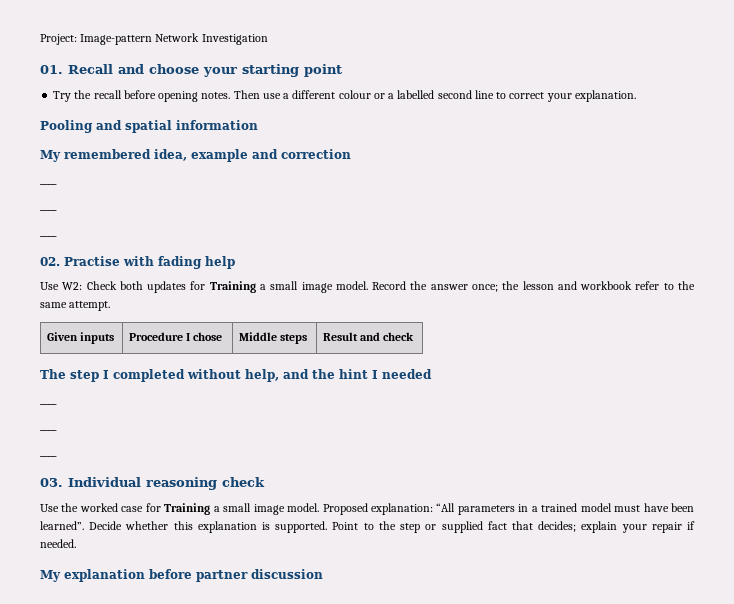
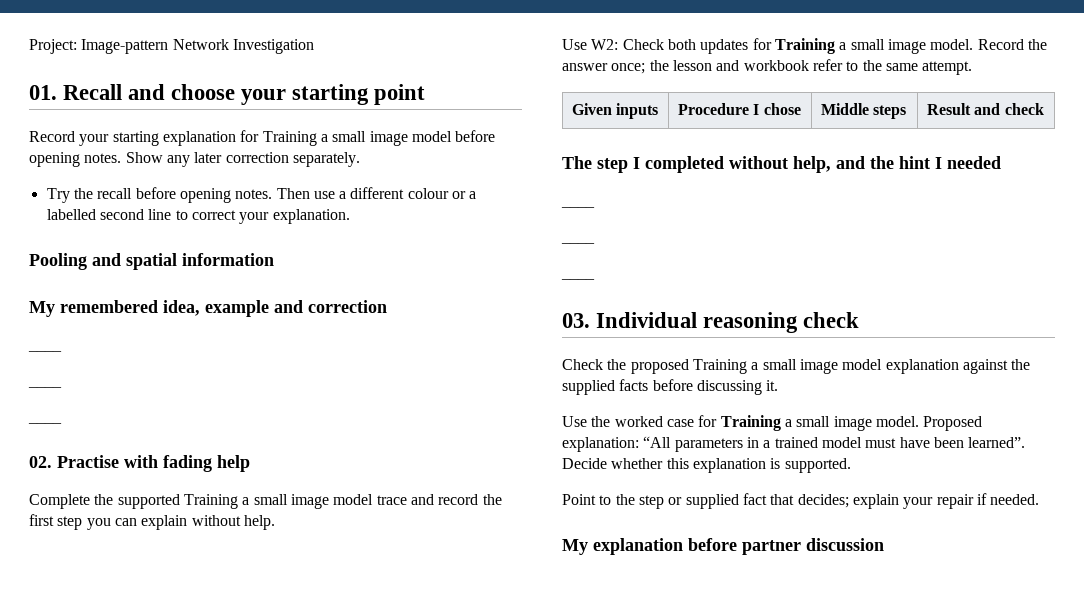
(342, 70) none -> [29,130,496,146] [29,152,360,167] // Record your starting explanation for Training a small image model before opening notes. Show any later correction separately.
(235, 262) none -> [29,494,502,509] [29,514,275,530] // Complete the supported Training a small image model trace and record the first step you can explain without help.
(265, 482) none -> [562,359,1031,374] [562,379,779,395] // Check the proposed Training a small image model explanation against the supplied facts before discussing it.
(328, 527) none -> (851, 465) //

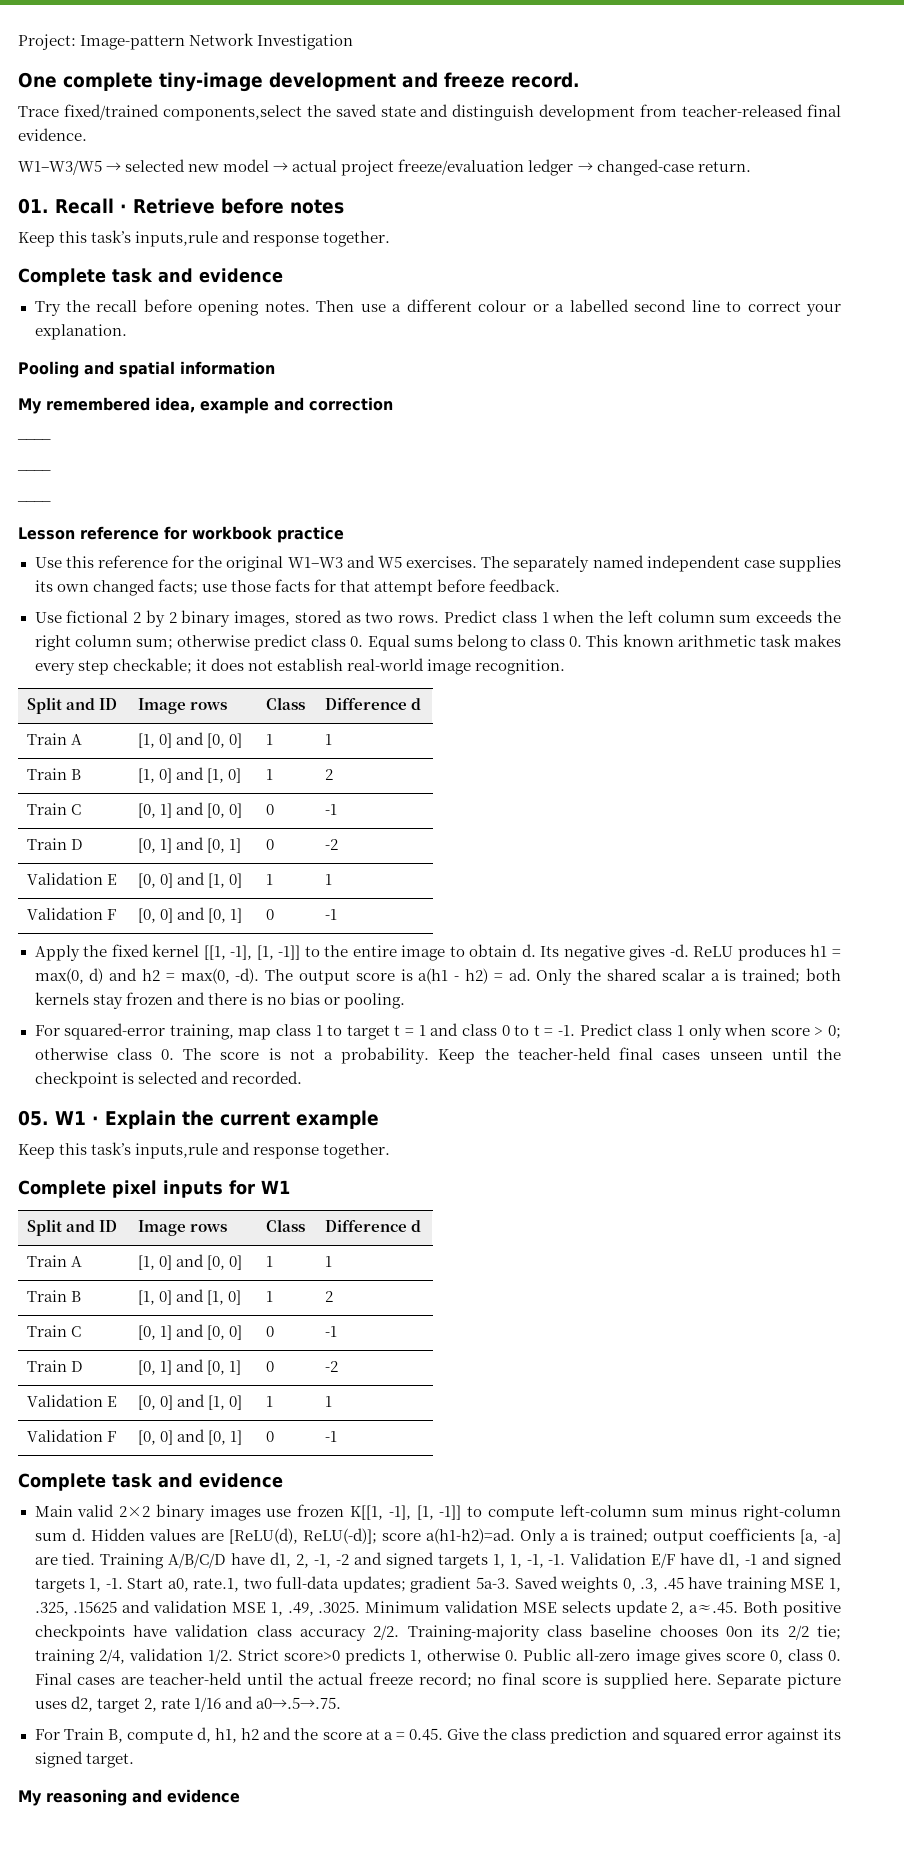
[29,84,426,105] [29,130,496,146] [29,152,360,167] 01. Recall and choose your starting point // Record your starting explanation for Training a small image model before opening notes. Show any later correction separately. -> [18,72,580,92] [18,104,841,121] [18,128,87,141] [18,159,751,176] [18,198,344,214] [18,230,391,247] [18,268,283,286] One complete tiny-image development and freeze record. // Trace fixed/trained components,select the saved state and distinguish development from teacher-released final evidence. // W1–W3/W5 → selected new model → actual project freeze/evaluation ledger → changed-case return. // 01. Recall · Retrieve before notes // Keep this task’s inputs,rule and response together. // Complete task and evidence
[29,455,250,472] [29,494,502,509] [29,514,275,530] [562,38,1047,54] [562,59,973,75] [572,103,659,119] [678,103,801,115] [821,103,907,119] [927,103,1044,115] [562,156,1001,173] [561,206,595,208] [561,242,595,244] [561,278,595,280] [562,312,860,333] [562,359,1031,374] [562,379,779,395] [562,415,983,431] [562,436,1026,452] [562,458,851,473] [562,493,1040,509] [562,538,884,555] 02. Practise with fading help // Complete the supported Training a small image model trace and record the first step you can explain without help. // Use W2: Check both updates for Training a small image model. Record the answer once; the lesson and workbook refer to the same attempt. // Given inputs | Procedure I chose | Middle steps | Result and check // The step I completed without help, and the hint I needed // ____ // ____ // ____ // 03. Individual reasoning check // Check the proposed Training a small image model explanation against the supplied facts before discussing it. // Use the worked case for Training a small image model. Proposed explanation: “All parameters in a trained model must have been learned”. Decide whether this explanation is supported. // Point to the step or supplied fact that decides; explain your repair if needed. // My explanation before partner discussion -> [18,526,344,543] [34,555,841,572] [34,579,561,596] [34,610,841,627] [34,634,841,651] [34,658,565,675] [27,697,118,714] [138,698,228,714] [266,697,306,710] [325,698,422,710] [27,733,83,745] [138,732,243,748] [266,734,274,745] [325,734,333,745] [27,768,82,780] [138,767,242,783] [266,769,274,780] [325,769,334,780] [27,803,82,815] [138,802,243,818] [266,804,275,815] [325,804,338,815] [27,838,84,850] [138,837,242,853] [266,839,275,850] [325,839,339,850] [27,872,118,885] [138,872,243,888] [266,874,274,885] [325,874,333,885] [27,907,117,920] [138,907,243,923] [266,909,275,920] [325,909,338,920] [34,944,841,961] [34,968,842,985] [34,992,405,1009] [34,1023,842,1040] [34,1047,841,1064] [34,1071,302,1088] [18,1110,379,1129] [18,1142,391,1159] [18,1180,290,1198] [27,1219,118,1236] [138,1220,228,1236] [266,1219,306,1232] [325,1220,422,1232] [27,1255,83,1267] [138,1254,243,1270] [266,1256,274,1267] [325,1256,333,1267] [27,1290,82,1302] [138,1289,242,1305] [266,1291,274,1302] [325,1291,334,1302] [27,1325,82,1337] [138,1324,243,1340] [266,1326,275,1337] [325,1326,338,1337] [27,1360,84,1372] [138,1359,242,1375] [266,1361,275,1372] [325,1361,339,1372] [27,1394,118,1407] [138,1394,243,1410] [266,1396,274,1407] [325,1396,333,1407] [27,1429,117,1442] [138,1429,243,1445] [266,1431,275,1442] [325,1431,338,1442] [18,1473,283,1491] [34,1504,841,1521] [34,1528,841,1545] [34,1552,842,1569] [34,1576,842,1593] [34,1600,841,1617] [34,1624,841,1641] [34,1648,842,1665] [34,1672,841,1689] [34,1696,341,1713] [34,1727,842,1744] [34,1751,134,1768] [18,1789,240,1806] Lesson reference for workbook practice // Use this reference for the original W1–W3 and W5 exercises. The separately named independent case supplies its own changed facts; use those facts for that attempt before feedback. // Use fictional 2 by 2 binary images, stored as two rows. Predict class 1 when the left column sum exceeds the right column sum; otherwise predict class 0. Equal sums belong to class 0. This known arithmetic task makes every step checkable; it does not establish real-world image recognition. // Split and ID | Image rows | Class | Difference d // Train A | [1, 0] and [0, 0] | 1 | 1 // Train B | [1, 0] and [1, 0] | 1 | 2 // Train C | [0, 1] and [0, 0] | 0 | -1 // Train D | [0, 1] and [0, 1] | 0 | -2 // Validation E | [0, 0] and [1, 0] | 1 | 1 // Validation F | [0, 0] and [0, 1] | 0 | -1 // Apply the fixed kernel [[1, -1], [1, -1]] to the entire image to obtain d. Its negative gives -d. ReLU produces h1 = max(0, d) and h2 = max(0, -d). The output score is a(h1 - h2) = ad. Only the shared scalar a is trained; both kernels stay frozen and there is no bias or pooling. // For squared-error training, map class 1 to target t = 1 and class 0 to t = -1. Predict class 1 only when score > 0; otherwise class 0. The score is not a probability. Keep the teacher-held final cases unseen until the checkpoint is selected and recorded. // 05. W1 · Explain the current example // Keep this task’s inputs,rule and response together. // Complete pixel inputs for W1 // Split and ID | Image rows | Class | Difference d // Train A | [1, 0] and [0, 0] | 1 | 1 // Train B | [1, 0] and [1, 0] | 1 | 2 // Train C | [0, 1] and [0, 0] | 0 | -1 // Train D | [0, 1] and [0, 1] | 0 | -2 // Validation E | [0, 0] and [1, 0] | 1 | 1 // Validation F | [0, 0] and [0, 1] | 0 | -1 // Complete task and evidence // Main valid 2×2 binary images use frozen K[[1, -1], [1, -1]] to compute left-column sum minus right-column sum d. Hidden values are [ReLU(d), ReLU(-d)]; score a(h1-h2)=ad. Only a is trained; output coefficients [a, -a] are tied. Training A/B/C/D have d1, 2, -1, -2 and signed targets 1, 1, -1, -1. Validation E/F have d1, -1 and signed targets 1, -1. Start a0, rate.1, two full-data updates; gradient 5a-3. Saved weights 0, .3, .45 have training MSE 1, .325, .15625 and validation MSE 1, .49, .3025. Minimum validation MSE selects update 2, a≈.45. Both positive checkpoints have validation class accuracy 2/2. Training-majority class baseline chooses 0on its 2/2 tie; training 2/4, validation 1/2. Strict score>0 predicts 1, otherwise 0. Public all-zero image gives score 0, class 0. Final cases are teacher-held until the actual freeze record; no final score is supplied here. Separate picture uses d2, target 2, rate 1/16 and a0→.5→.75. // For Train B, compute d, h1, h2 and the score at a = 0.45. Give the class prediction and squared error against its signed target. // My reasoning and evidence

